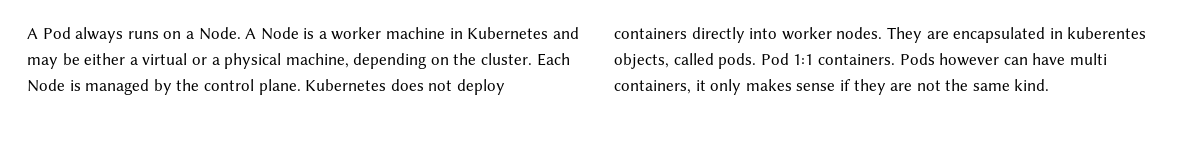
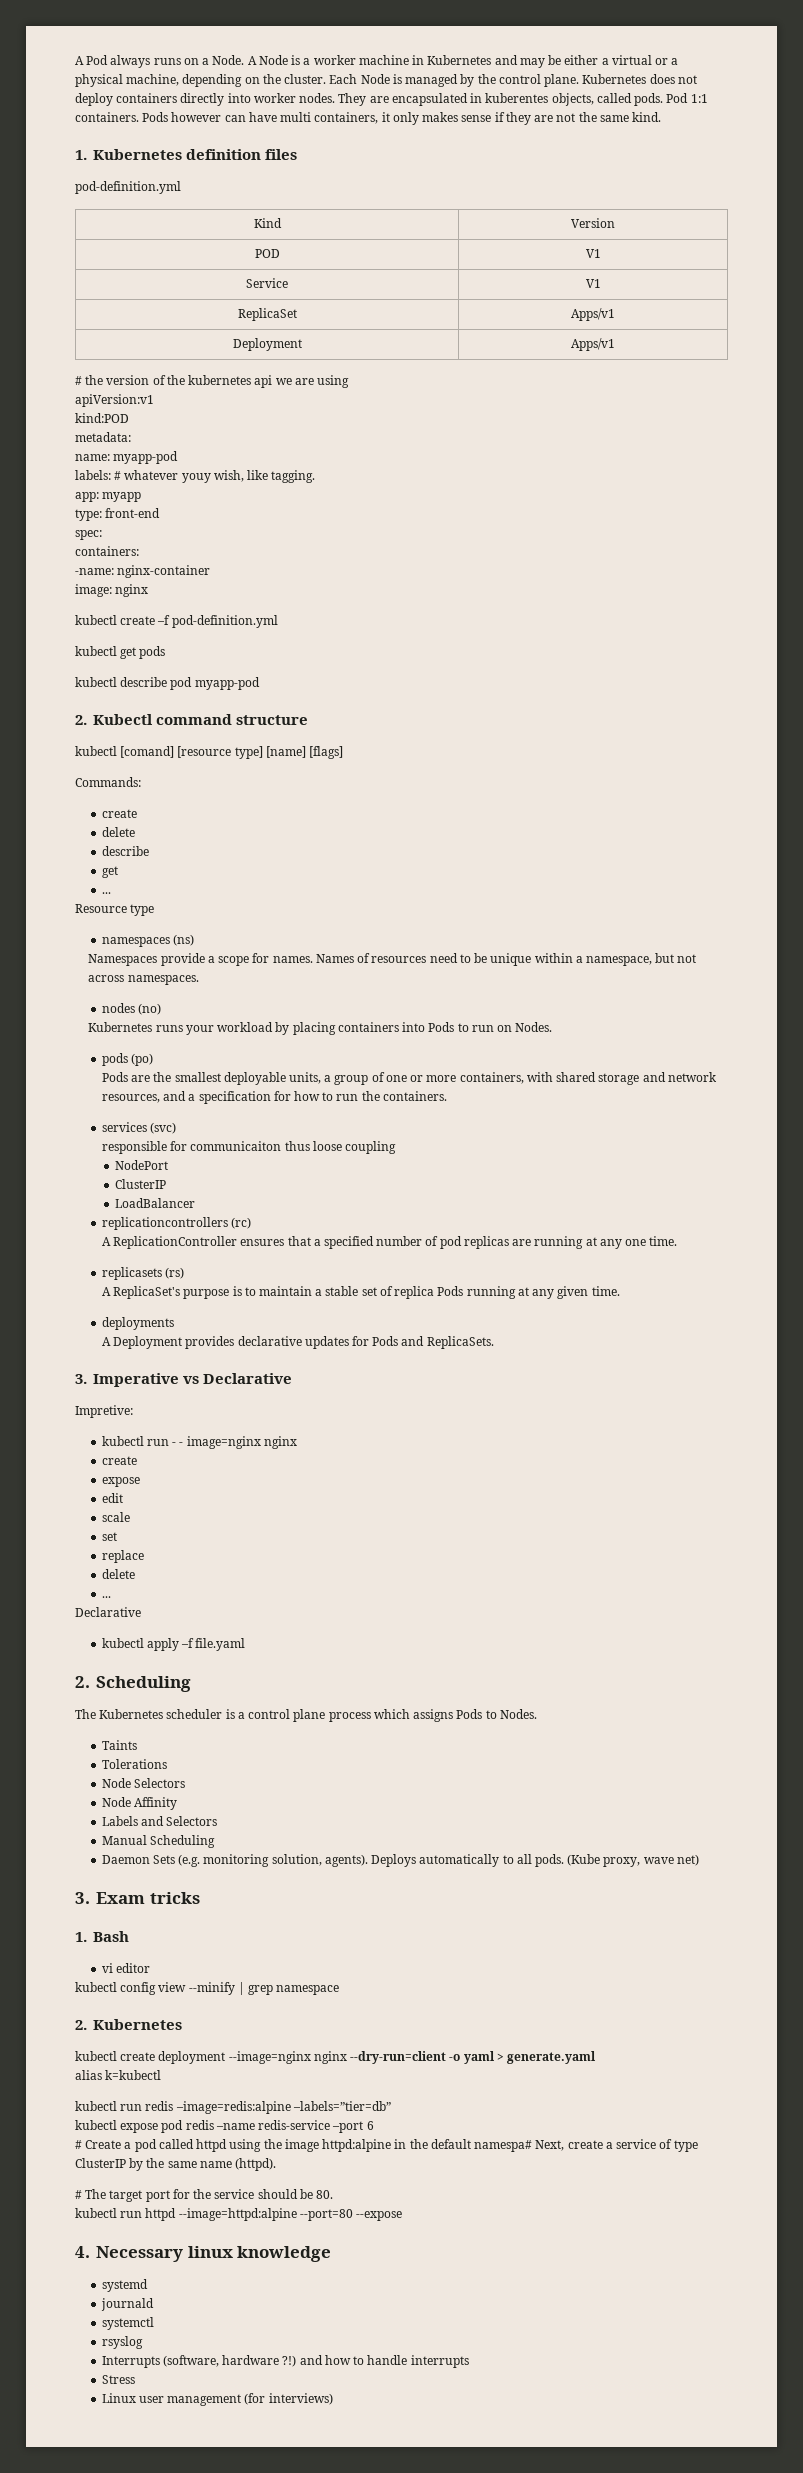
(1050, 85) none -> [75,149,298,160] [75,181,181,194] [253,218,282,228] [571,218,615,228] [254,249,280,258] [585,249,601,258] [246,278,288,288] [585,279,601,288] [237,308,297,321] [571,308,615,321] [232,338,302,351] [571,338,615,351] [75,375,350,388] [75,394,154,407] [75,413,129,423] [75,432,131,442] [75,451,179,464] [75,470,316,483] [75,492,142,502] [75,508,161,521] [75,530,102,540] [75,546,139,556] [75,565,211,578] [75,584,149,597] [75,615,278,628] [75,646,166,659] [75,677,260,690] [75,714,309,725] [75,746,344,759] [75,777,141,787] [101,809,137,818] [101,827,135,837] [101,846,149,856] [101,866,118,878] [101,892,111,894] [75,904,155,916] [101,934,194,947] [88,953,697,966] [88,975,199,985] [101,1003,161,1015] [88,1022,553,1035] [101,1053,153,1066] [101,1072,717,1085] [101,1091,447,1104] [101,1122,176,1134] [101,1141,396,1154] [114,1160,168,1170] [114,1179,166,1189] [114,1198,195,1208] [101,1217,251,1230] [101,1236,678,1249] [101,1267,184,1280] [101,1286,620,1299] [101,1317,174,1330] [101,1336,494,1349] [75,1373,293,1387] [75,1405,133,1418] [101,1436,297,1449] [101,1456,137,1465] [101,1477,140,1487] [101,1493,123,1503] [101,1512,130,1522] [101,1532,117,1541] [101,1550,144,1563] [101,1569,135,1579] [101,1596,111,1598] [75,1607,141,1617] [101,1638,246,1651] [75,1676,191,1692] [75,1709,537,1722] [101,1740,137,1750] [101,1759,167,1769] [101,1778,185,1788] [101,1797,177,1810] [101,1816,218,1826] [101,1835,215,1848] [101,1854,699,1867] [75,1892,200,1904] [75,1931,129,1942] [101,1963,150,1973] [75,1982,340,1995] [75,2019,182,2030] [75,2051,597,2064] [75,2070,162,2080] [75,2101,391,2114] [75,2120,374,2133] [75,2139,698,2152] [75,2158,277,2171] [75,2189,334,2202] [75,2208,403,2221] [75,2246,332,2262] [101,2279,148,2292] [100,2298,154,2311] [101,2317,154,2330] [101,2336,143,2349] [101,2355,469,2368] [101,2375,135,2384] [101,2393,333,2406] // 1. Kubernetes definition files // pod-definition.yml // Kind | Version // POD | V1 // Service | V1 // ReplicaSet | Apps/v1 // Deployment | Apps/v1 // # the version of the kubernetes api we are using // apiVersion:v1 // kind:POD // metadata: // name: myapp-pod // labels: # whatever youy wish, like tagging. // app: myapp // type: front-end // spec: // containers: // -name: nginx-container // image: nginx // kubectl create –f pod-definition.yml // kubectl get pods // kubectl describe pod myapp-pod // 2. Kubectl command structure // kubectl [comand] [resource type] [name] [flags] // Commands: // create // delete // describe // get // ... // Resource type // namespaces (ns) // Namespaces provide a scope for names. Names of resources need to be unique within a namespace, but not across namespaces. // nodes (no) // Kubernetes runs your workload by placing containers into Pods to run on Nodes. // pods (po) // Pods are the smallest deployable units, a group of one or more containers, with shared storage and network resources, and a specification for how to run the containers. // services (svc) // responsible for communicaiton thus loose coupling // NodePort // ClusterIP // LoadBalancer // replicationcontrollers (rc) // A ReplicationController ensures that a specified number of pod replicas are running at any one time. // replicasets (rs) // A ReplicaSet's purpose is to maintain a stable set of replica Pods running at any given time. // deployments // A Deployment provides declarative updates for Pods and ReplicaSets. // 3. Imperative vs Declarative // Impretive: // kubectl run - - image=nginx nginx // create // expose // edit // scale // set // replace // delete // ... // Declarative // kubectl apply –f file.yaml // 2. Scheduling // The Kubernetes scheduler is a control plane process which assigns Pods to Nodes. // Taints // Tolerations // Node Selectors // Node Affinity // Labels and Selectors // Manual Scheduling // Daemon Sets (e.g. monitoring solution, agents). Deploys automatically to all pods. (Kube proxy, wave net) // 3. Exam tricks // 1. Bash // vi editor // kubectl config view --minify | grep namespace // 2. Kubernetes // kubectl create deployment --image=nginx nginx --dry-run=client -o yaml > generate.yaml // alias k=kubectl // kubectl run redis –image=redis:alpine –labels=”tier=db” // kubectl expose pod redis –name redis-service –port 6 // # Create a pod called httpd using the image httpd:alpine in the default namespa# Next, create a service of type ClusterIP by the same name (httpd). // # The target port for the service should be 80. // kubectl run httpd --image=httpd:alpine --port=80 --expose // 4. Necessary linux knowledge // systemd // journald // systemctl // rsyslog // Interrupts (software, hardware ?!) and how to handle interrupts // Stress // Linux user management (for interviews)

